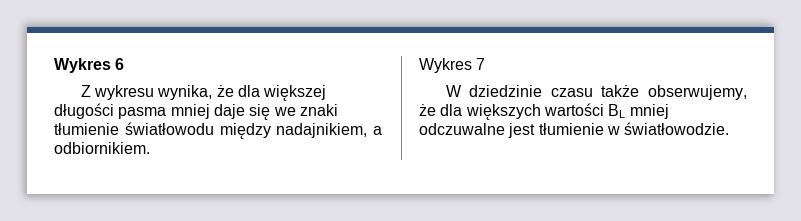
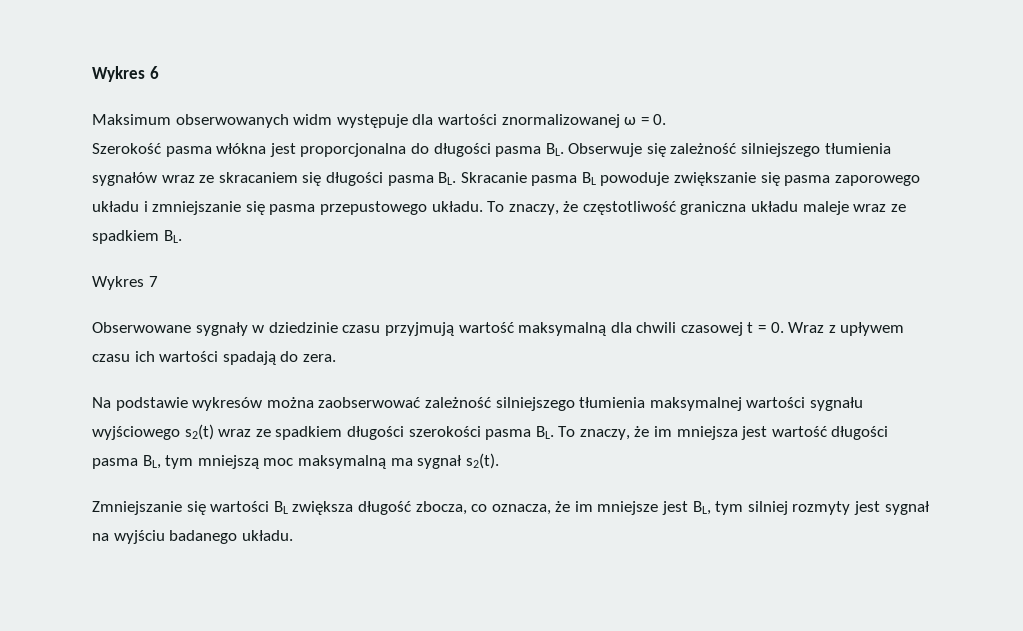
[80,85,327,101] [54,103,338,120] [54,122,382,139] [54,142,150,154] [419,58,486,73] [445,85,747,100] [419,103,669,120] [419,122,730,138] Z wykresu wynika, że dla większej długości pasma mniej daje się we znaki tłumienie światłowodu między nadajnikiem, a odbiornikiem. // Wykres 7 // W dziedzinie czasu także obserwujemy, że dla większych wartości BL mniej odczuwalne jest tłumienie w światłowodzie. -> [92,114,667,128] [92,143,891,157] [92,172,920,186] [92,201,906,215] [92,230,182,244] [92,276,158,290] [92,322,905,336] [92,351,336,365] [92,397,863,411] [92,424,889,440] [92,453,499,469] [92,501,930,515] [92,530,293,544] Maksimum obserwowanych widm występuje dla wartości znormalizowanej ω = 0. // Szerokość pasma włókna jest proporcjonalna do długości pasma BL. Obserwuje się zależność silniejszego tłumienia sygnałów wraz ze skracaniem się długości pasma BL. Skracanie pasma BL powoduje zwiększanie się pasma zaporowego układu i zmniejszanie się pasma przepustowego układu. To znaczy, że częstotliwość graniczna układu maleje wraz ze spadkiem BL. // Wykres 7 // Obserwowane sygnały w dziedzinie czasu przyjmują wartość maksymalną dla chwili czasowej t = 0. Wraz z upływem czasu ich wartości spadają do zera. // Na podstawie wykresów można zaobserwować zależność silniejszego tłumienia maksymalnej wartości sygnału wyjściowego s2(t) wraz ze spadkiem długości szerokości pasma BL. To znaczy, że im mniejsza jest wartość długości pasma BL, tym mniejszą moc maksymalną ma sygnał s2(t). // Zmniejszanie się wartości BL zwiększa długość zbocza, co oznacza, że im mniejsze jest BL, tym silniej rozmyty jest sygnał na wyjściu badanego układu.

